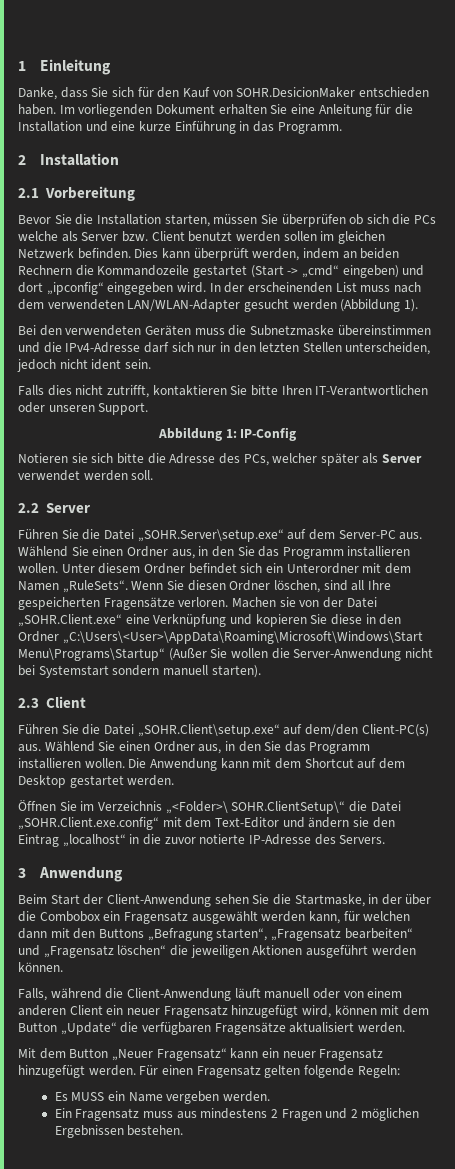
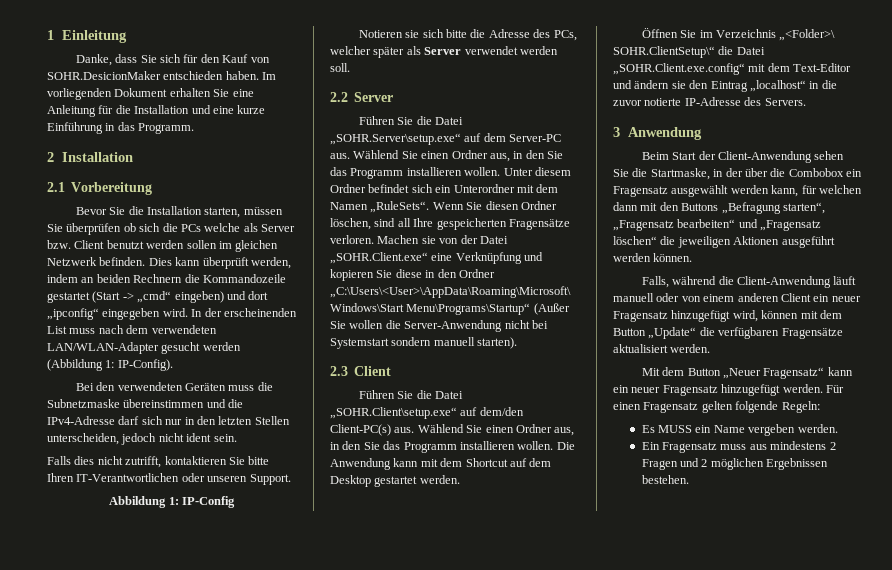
[403,299,418,312] 1). -> [105,359,173,371] 1: IP-Config).

